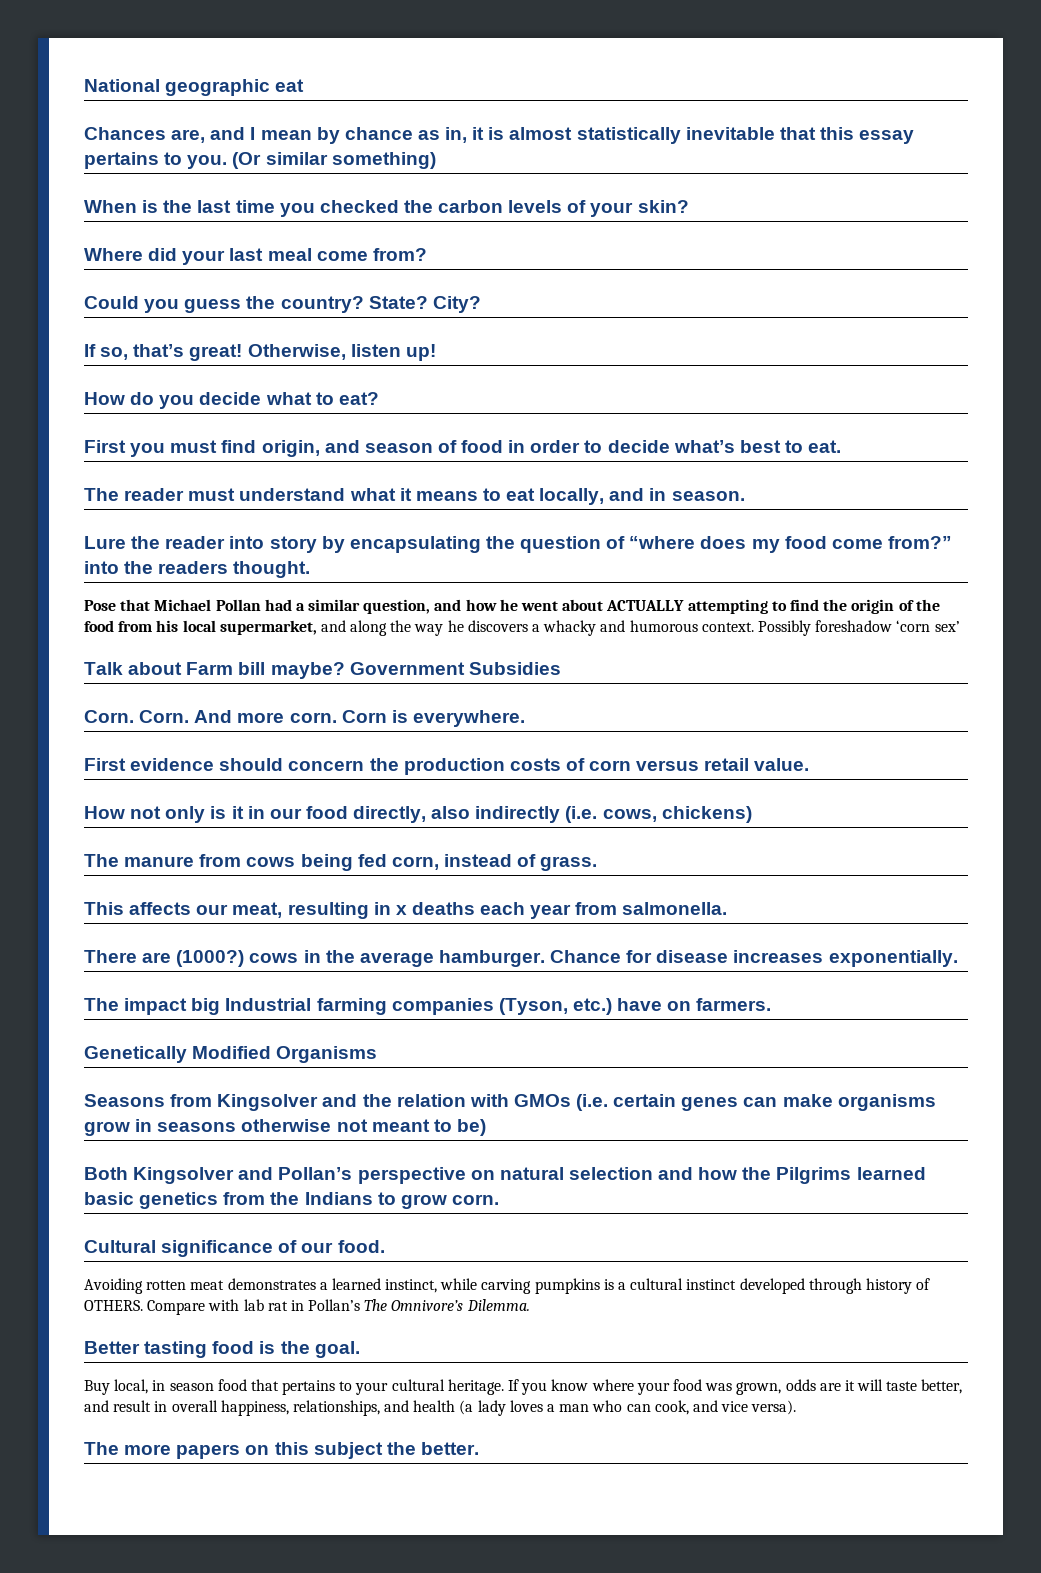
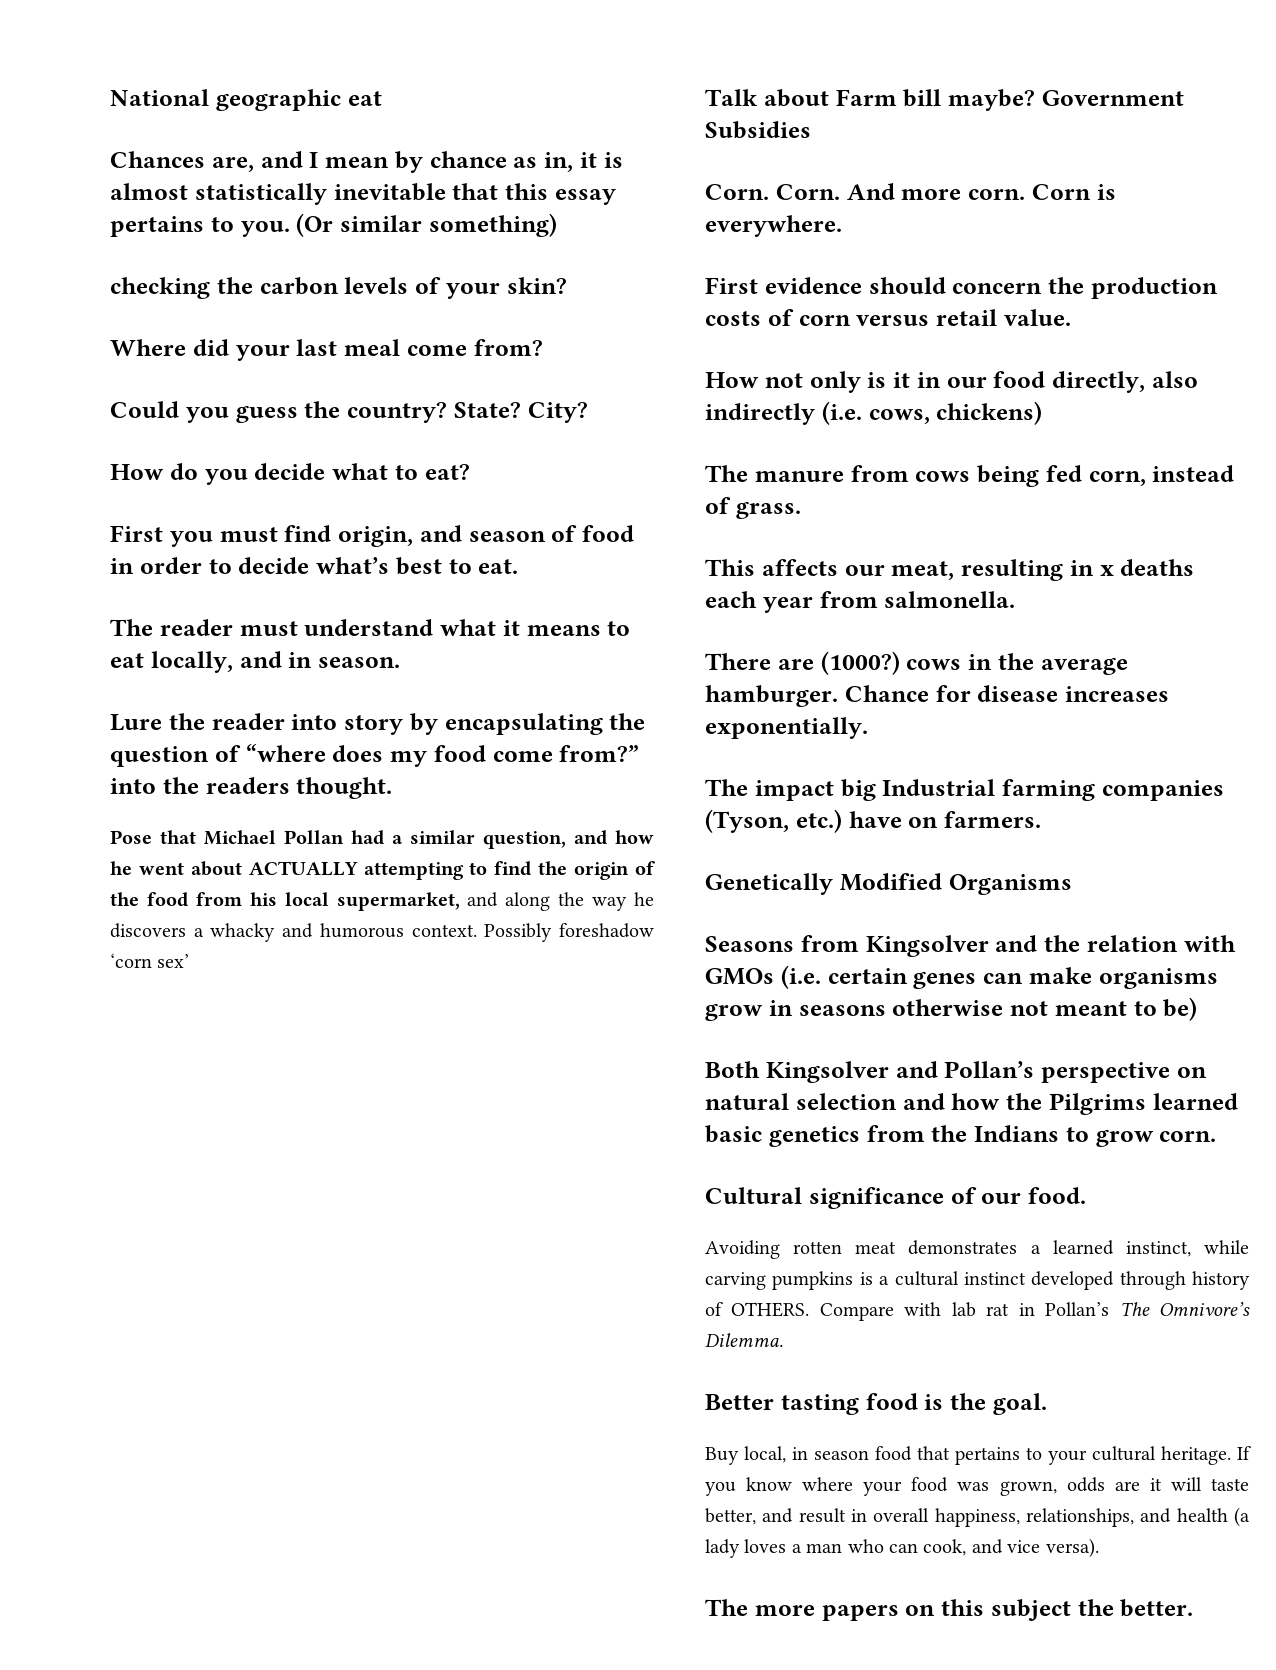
[84,200,399,217] When is the last time you checked -> [110,277,210,299] checking
[84,344,436,361] // If so, that’s great! Otherwise, listen up! -> (588, 412) none

